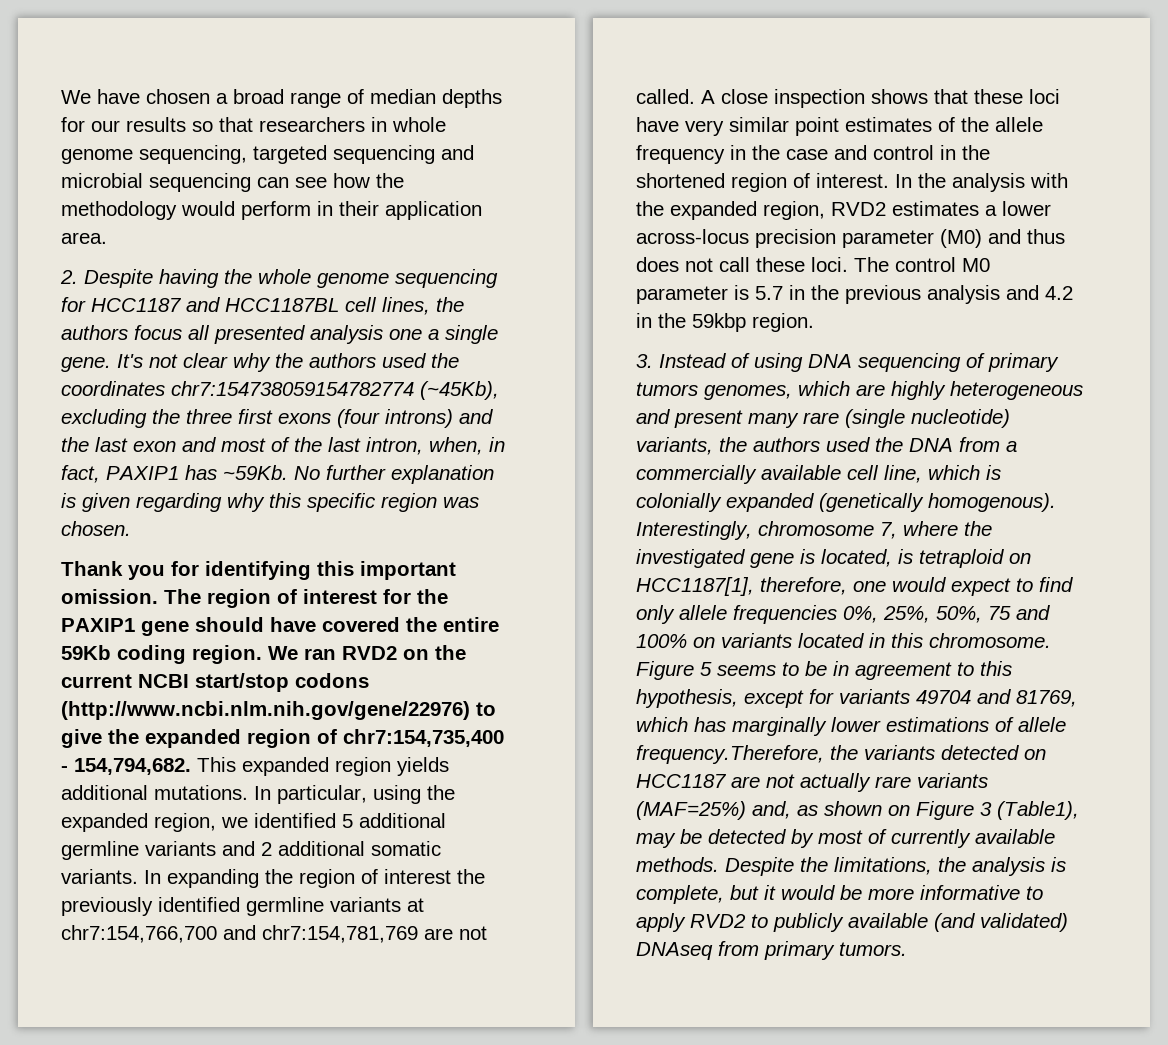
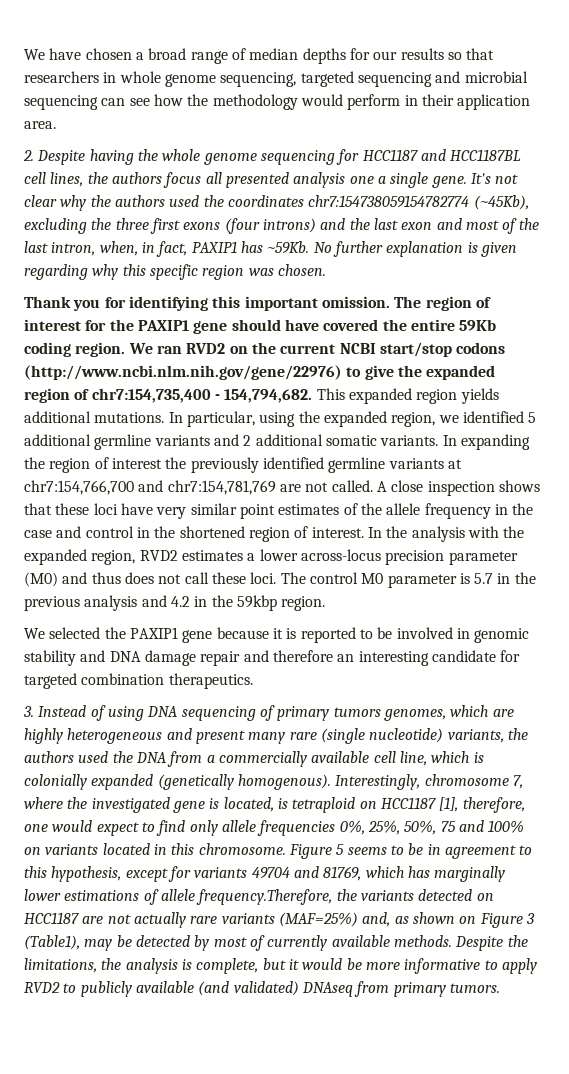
(814, 322) none -> [24,627,530,643] [24,650,521,666] [24,673,253,689] // We selected the PAXIP1 gene because it is reported to be involved in genomic stability and DNA damage repair and therefore an interesting candidate for targeted combination therapeutics.
[636,577,754,596] HCC1187[1], -> [380,797,459,812] HCC1187 [1],

